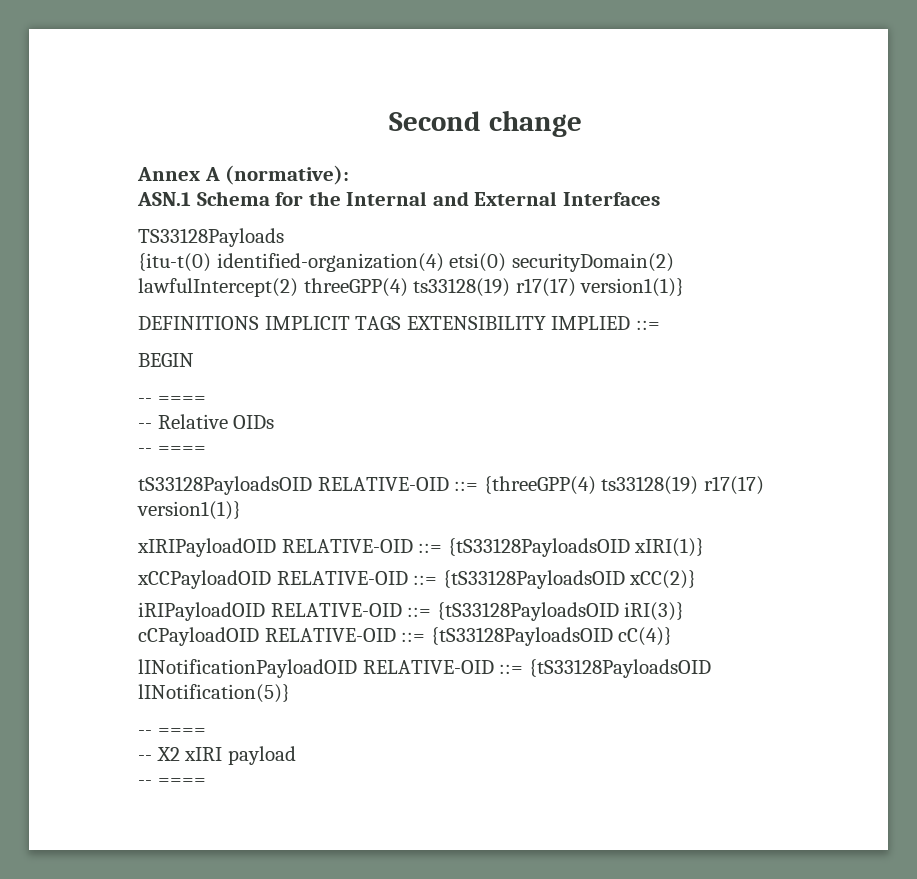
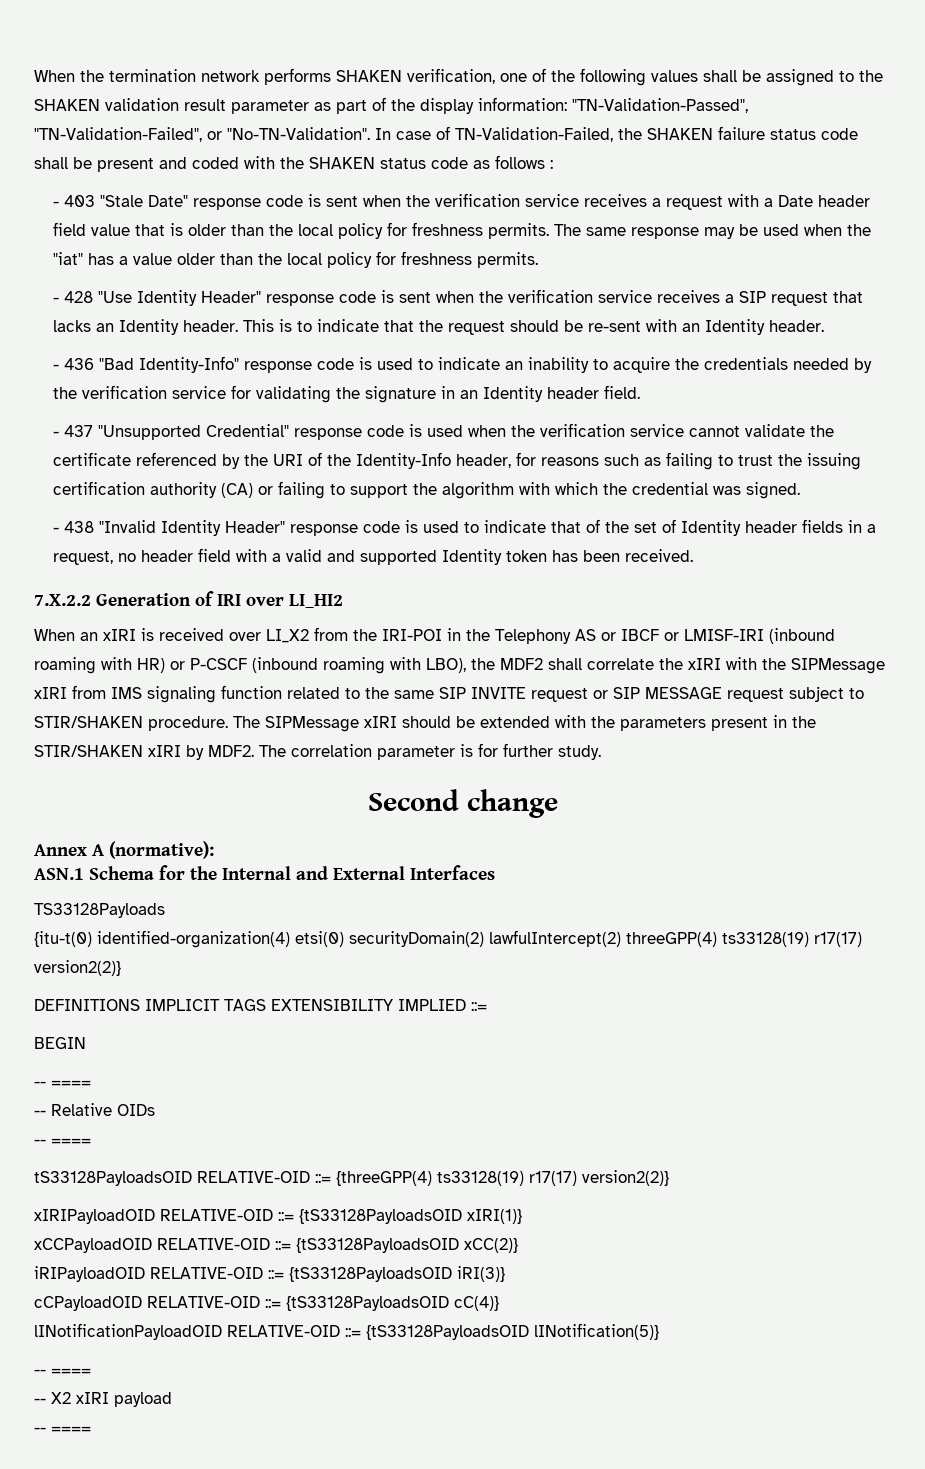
(389, 121) none -> [34,68,883,86] [34,97,748,114] [34,126,858,142] [34,155,553,172] [52,193,870,210] [52,222,871,239] [52,251,538,268] [52,289,863,306] [52,319,824,335] [52,356,872,373] [52,385,640,403] [52,423,834,440] [52,452,861,470] [52,481,800,499] [52,519,876,536] [52,548,693,565] [34,591,343,608] [34,627,835,644] [34,657,885,674] [34,685,864,703] [34,715,816,732] [34,743,601,760] When the termination network performs SHAKEN verification, one of the following values shall be assigned to the SHAKEN validation result parameter as part of the display information: "TN-Validation-Passed", "TN-Validation-Failed", or "No-TN-Validation". In case of TN-Validation-Failed, the SHAKEN failure status code shall be present and coded with the SHAKEN status code as follows : // - 403 "Stale Date" response code is sent when the verification service receives a request with a Date header field value that is older than the local policy for freshness permits. The same response may be used when the "iat" has a value older than the local policy for freshness permits. // - 428 "Use Identity Header" response code is sent when the verification service receives a SIP request that lacks an Identity header. This is to indicate that the request should be re-sent with an Identity header. // - 436 "Bad Identity-Info" response code is used to indicate an inability to acquire the credentials needed by the verification service for validating the signature in an Identity header field. // - 437 "Unsupported Credential" response code is used when the verification service cannot validate the certificate referenced by the URI of the Identity-Info header, for reasons such as failing to trust the issuing certification authority (CA) or failing to support the algorithm with which the credential was signed. // - 438 "Invalid Identity Header" response code is used to indicate that of the set of Identity header fields in a request, no header field with a valid and supported Identity token has been received. // 7.X.2.2 Generation of IRI over LI_HI2 // When an xIRI is received over LI_X2 from the IRI-POI in the Telephony AS or IBCF or LMISF-IRI (inbound roaming with HR) or P-CSCF (inbound roaming with LBO), the MDF2 shall correlate the xIRI with the SIPMessage xIRI from IMS signaling function related to the same SIP INVITE request or SIP MESSAGE request subject to STIR/SHAKEN procedure. The SIPMessage xIRI should be extended with the parameters present in the STIR/SHAKEN xIRI by MDF2. The correlation parameter is for further study. //
[580,278,685,297] version1(1)} -> [34,960,121,976] version2(2)}
[137,501,241,520] version1(1)} -> [582,1170,669,1186] version2(2)}

